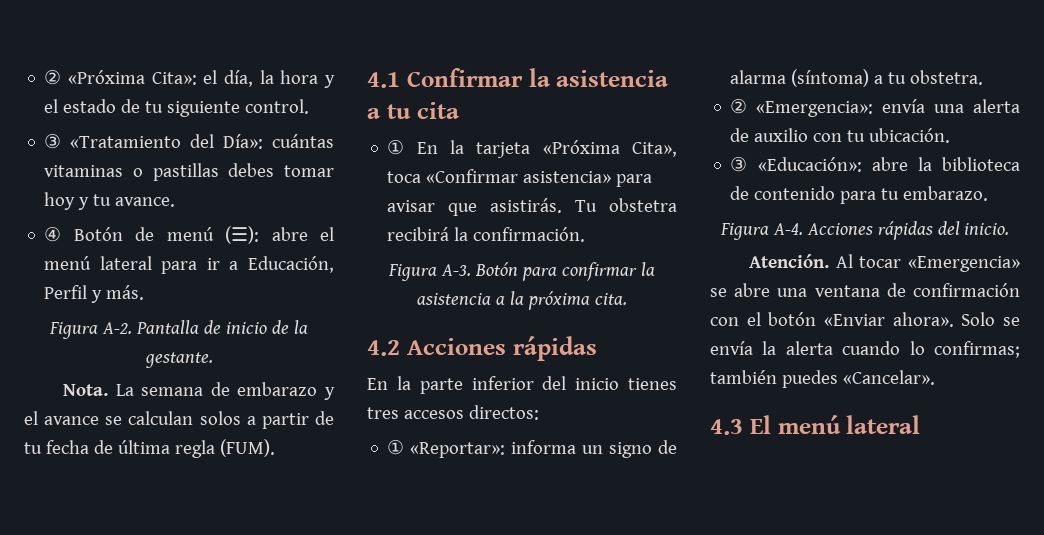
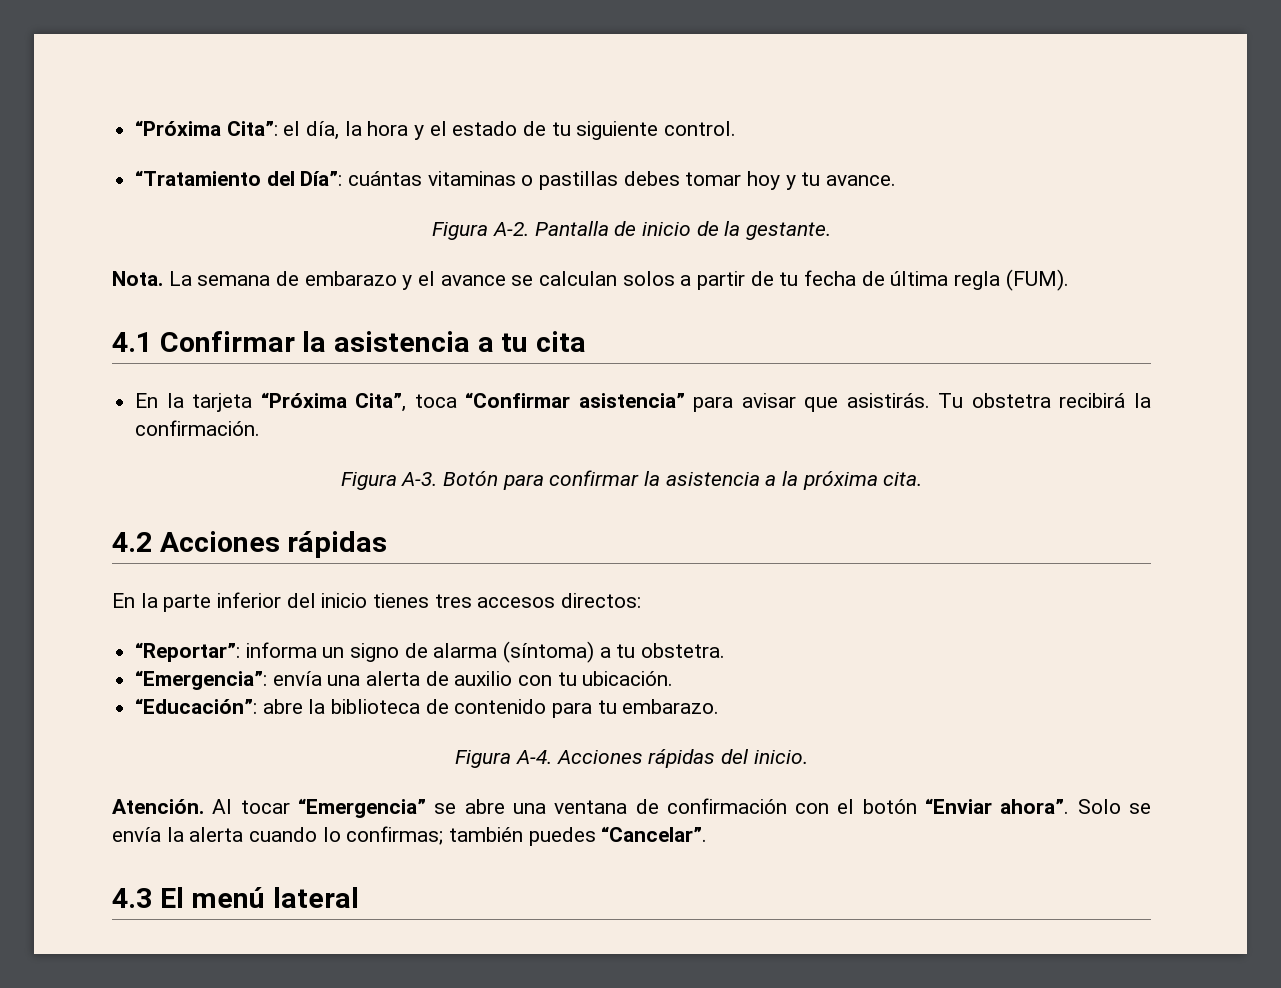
[44,69,197,85] ② «Próxima Cita»: -> [135,120,278,136] “Próxima Cita”:
[44,133,264,149] ③ «Tratamiento del Día»: -> [135,170,343,186] “Tratamiento del Día”:
[44,226,334,244] [44,256,334,274] [44,285,145,303] // ④ Botón de menú (☰): abre el menú lateral para ir a Educación, Perfil y más. -> (897, 180) none
[387,139,405,155] ① -> (587, 341) none
[542,140,677,157] [387,169,612,183] «Próxima Cita», toca «Confirmar asistencia» -> [260,392,685,412] “Próxima Cita”, toca “Confirmar asistencia”
[387,439,506,458] ① «Reportar»: -> [135,642,241,662] “Reportar”:
[730,98,874,117] ② «Emergencia»: -> [135,670,268,690] “Emergencia”:
[730,156,862,172] ③ «Educación»: -> [135,698,258,714] “Educación”:
[908,256,1020,272] «Emergencia» -> [297,798,426,818] “Emergencia”
[824,312,954,327] «Enviar ahora». -> [925,798,1070,814] “Enviar ahora”.
[842,370,935,385] «Cancelar». -> [601,826,708,842] “Cancelar”.

